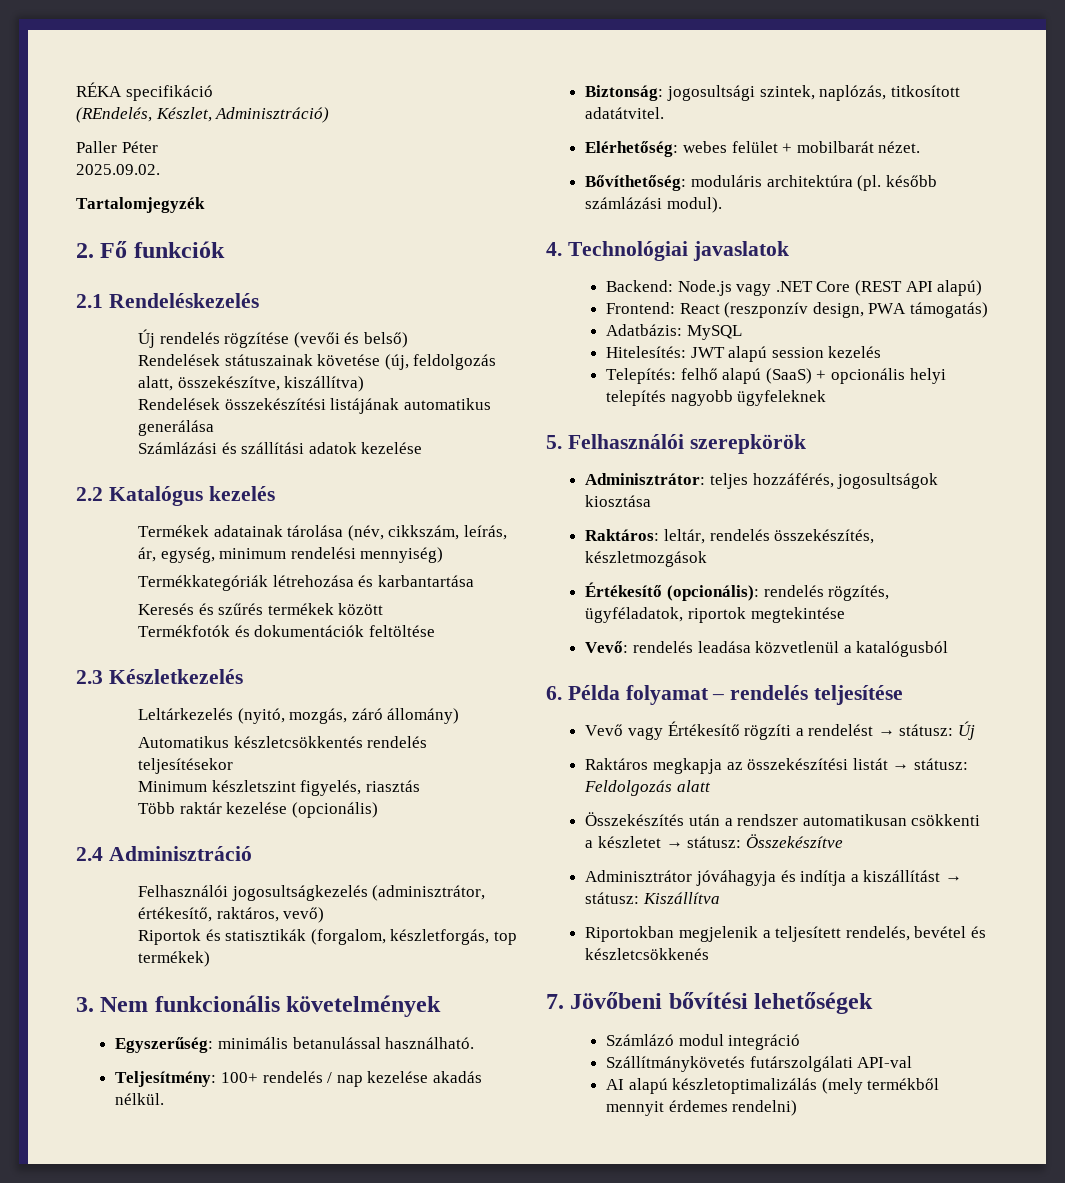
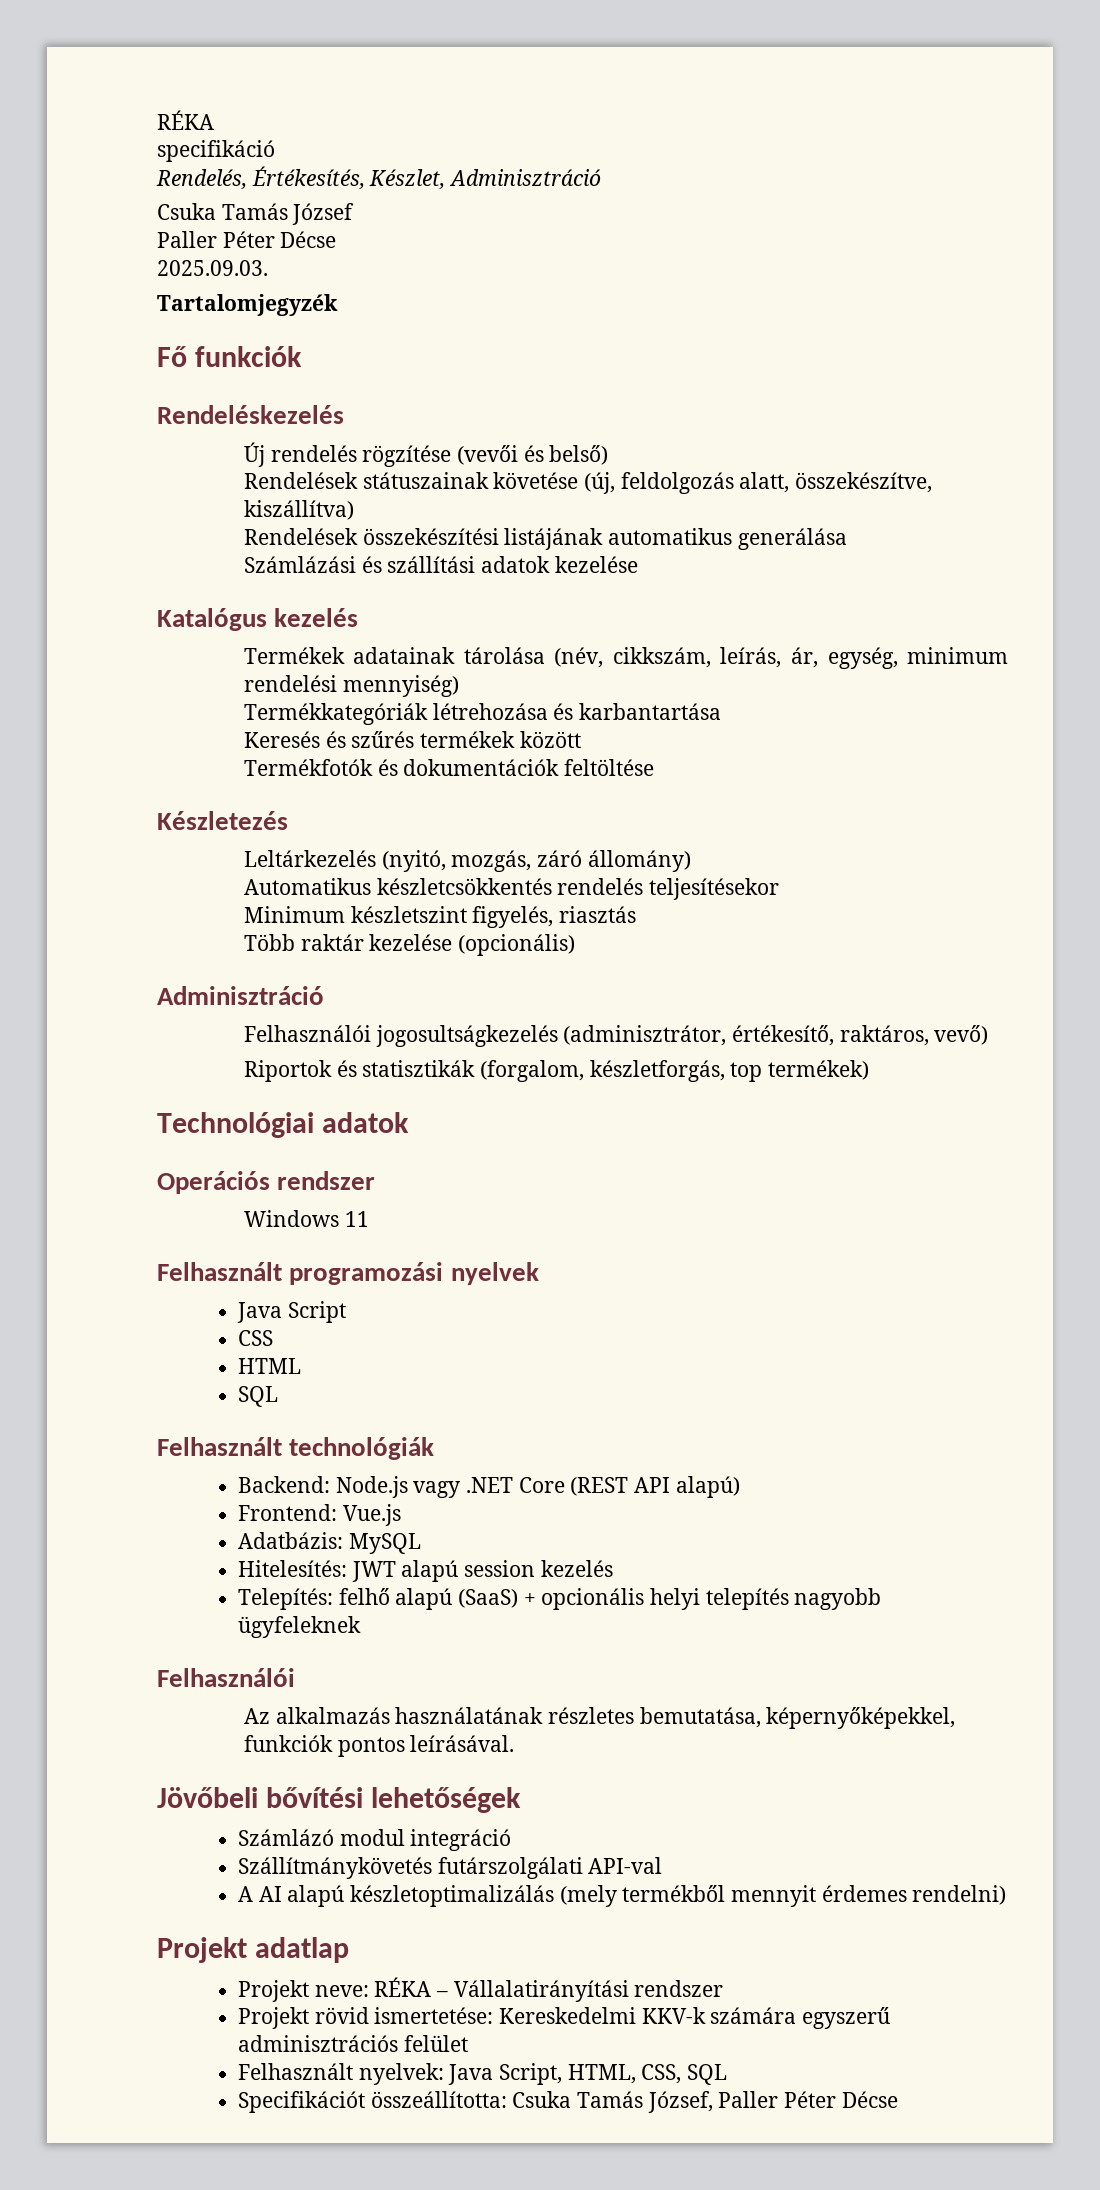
[76,82,122,97] RÉKA -> [157,110,214,130] RÉKA //
[76,107,330,123] [76,141,158,153] [76,164,160,175] (REndelés, Készlet, Adminisztráció) // Paller Péter // 2025.09.02. -> [156,166,602,189] [157,203,355,225] [157,231,337,248] [157,260,268,276] Rendelés, Értékesítés, Készlet, Adminisztráció // Csuka Tamás József // Paller Péter Décse // 2025.09.03.
[76,243,94,258] 2. -> (338, 305) none
[76,294,103,308] 2.1 -> (302, 356) none
[76,487,103,501] 2.2 -> (638, 564) none
[76,669,243,684] 2.3 Készletkezelés -> [157,811,288,830] Készletezés
[76,847,103,861] 2.4 -> (575, 945) none
[76,995,442,1017] [115,1037,475,1053] [115,1071,482,1087] [115,1093,165,1105] [585,85,960,101] [585,107,665,119] [585,141,921,157] [585,175,937,191] [585,197,722,213] [546,241,789,261] 3. Nem funkcionális követelmények // Egyszerűség: minimális betanulással használható. // Teljesítmény: 100+ rendelés / nap kezelése akadás nélkül. // Biztonság: jogosultsági szintek, naplózás, titkosított adatátvitel. // Elérhetőség: webes felület + mobilbarát nézet. // Bővíthetőség: moduláris architektúra (pl. később számlázási modul). // 4. Technológiai javaslatok -> [157,1112,409,1138] [157,1171,376,1194] [243,1210,369,1227] [157,1262,539,1285] [237,1301,346,1323] [238,1330,274,1346] [238,1358,302,1374] [238,1386,279,1407] [157,1437,435,1460] Technológiai adatok // Operációs rendszer // Windows 11 // Felhasznált programozási nyelvek // Java Script // CSS // HTML // SQL // Felhasznált technológiák
[679,302,988,318] React (reszponzív design, PWA támogatás) -> [342,1504,401,1526] Vue.js
[546,434,806,454] [585,473,939,489] [585,495,652,507] [585,529,875,544] [585,551,708,567] [585,582,890,601] [585,607,845,623] [585,641,949,657] [546,685,904,705] [585,721,976,740] [585,758,968,774] [584,780,711,796] [585,812,981,826] [585,834,843,848] [585,870,962,886] [585,892,720,904] [585,926,986,942] [585,948,710,960] [546,992,663,1009] 5. Felhasználói szerepkörök // Adminisztrátor: teljes hozzáférés, jogosultságok kiosztása // Raktáros: leltár, rendelés összekészítés, készletmozgások // Értékesítő (opcionális): rendelés rögzítés, ügyféladatok, riportok megtekintése // Vevő: rendelés leadása közvetlenül a katalógusból // 6. Példa folyamat – rendelés teljesítése // Vevő vagy Értékesítő rögzíti a rendelést → státusz: Új // Raktáros megkapja az összekészítési listát → státusz: Feldolgozás alatt // Összekészítés után a rendszer automatikusan csökkenti a készletet → státusz: Összekészítve // Adminisztrátor jóváhagyja és indítja a kiszállítást → státusz: Kiszállítva // Riportokban megjelenik a teljesített rendelés, bevétel és készletcsökkenés // 7. Jövőbeni -> [157,1668,295,1687] [243,1707,956,1729] [243,1735,515,1757] [157,1787,258,1808] Felhasználói // Az alkalmazás használatának részletes bemutatása, képernyőképekkel, funkciók pontos leírásával. // Jövőbeli
(913, 1062) none -> [238,1886,254,1902] A
(798, 1108) none -> [157,1937,349,1963] [238,1977,724,2002] [238,2007,891,2029] [238,2035,468,2052] [238,2063,728,2085] [238,2091,898,2113] // Projekt adatlap // Projekt neve: RÉKA – Vállalatirányítási rendszer // Projekt rövid ismertetése: Kereskedelmi KKV-k számára egyszerű adminisztrációs felület // Felhasznált nyelvek: Java Script, HTML, CSS, SQL // Specifikációt összeállította: Csuka Tamás József, Paller Péter Décse

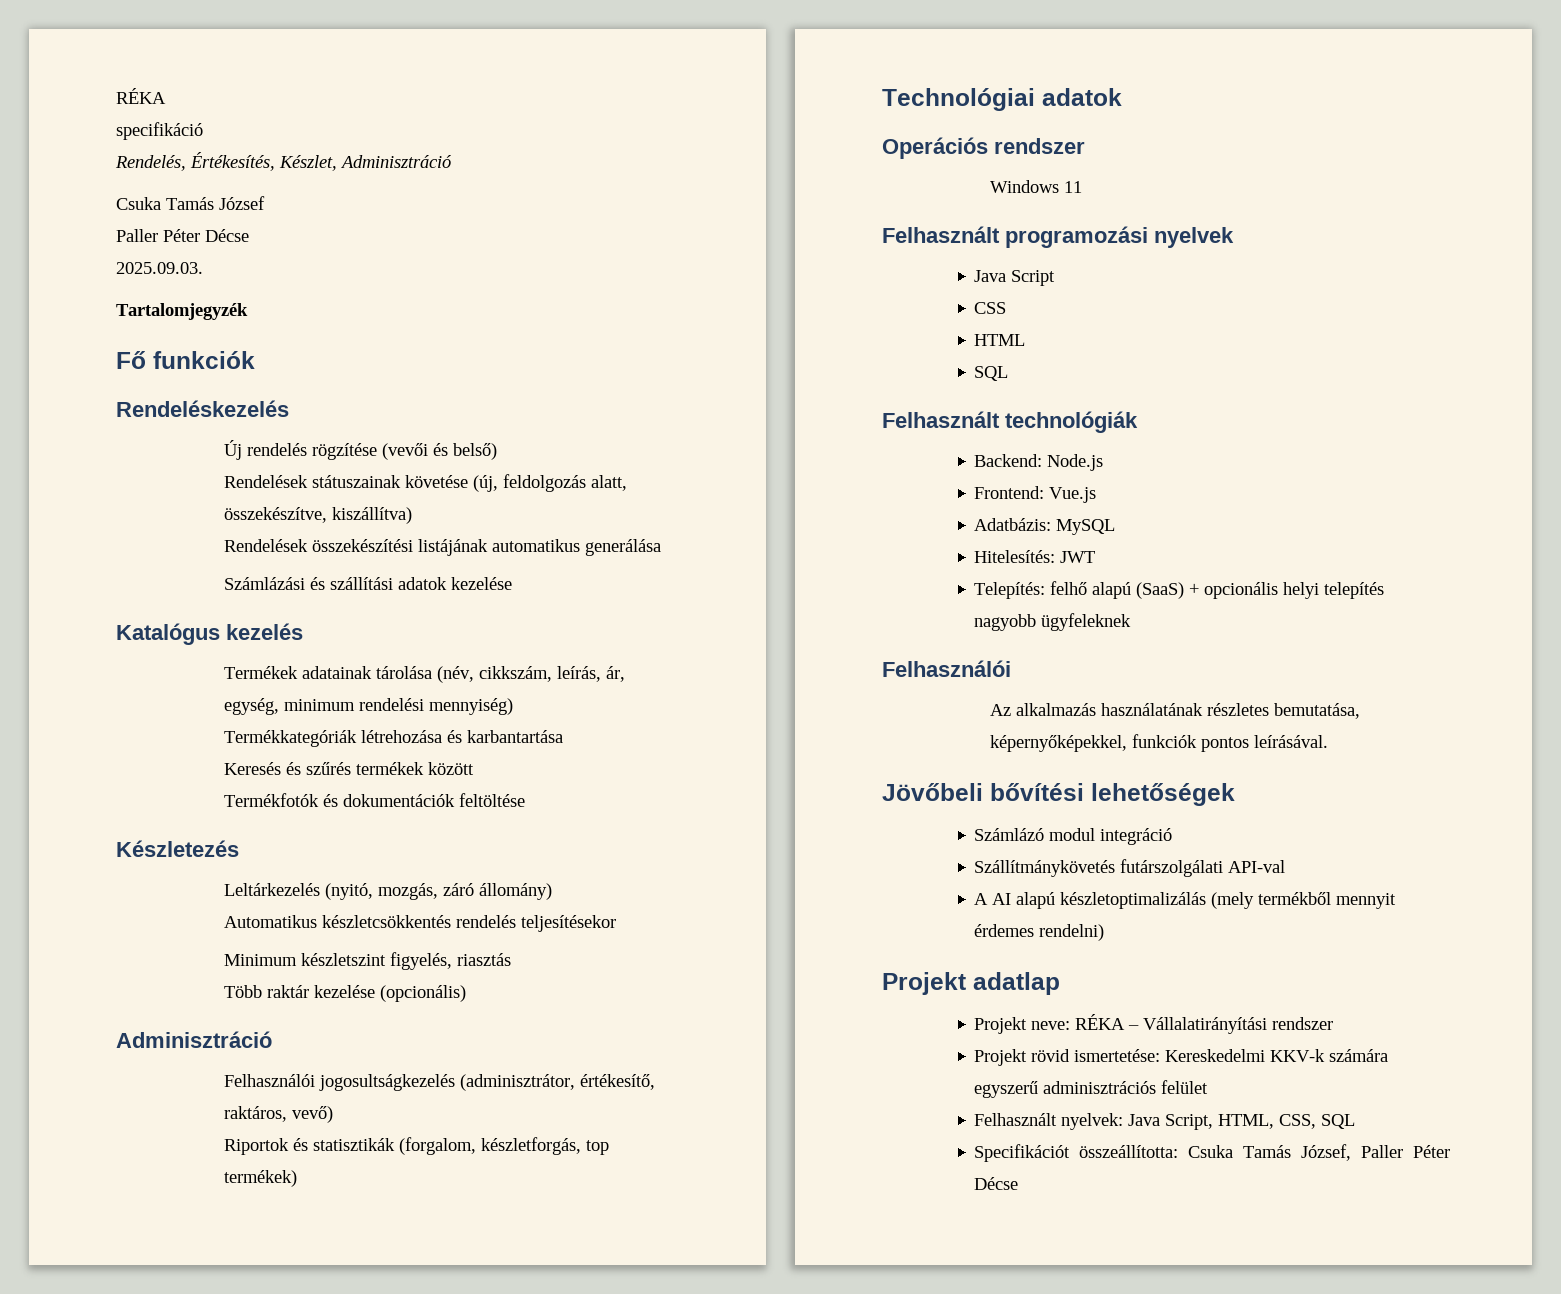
[413,1476,740,1498] vagy .NET Core (REST API alapú) -> (1104, 462) none
[401,1560,613,1582] alapú session kezelés -> (1096, 557) none

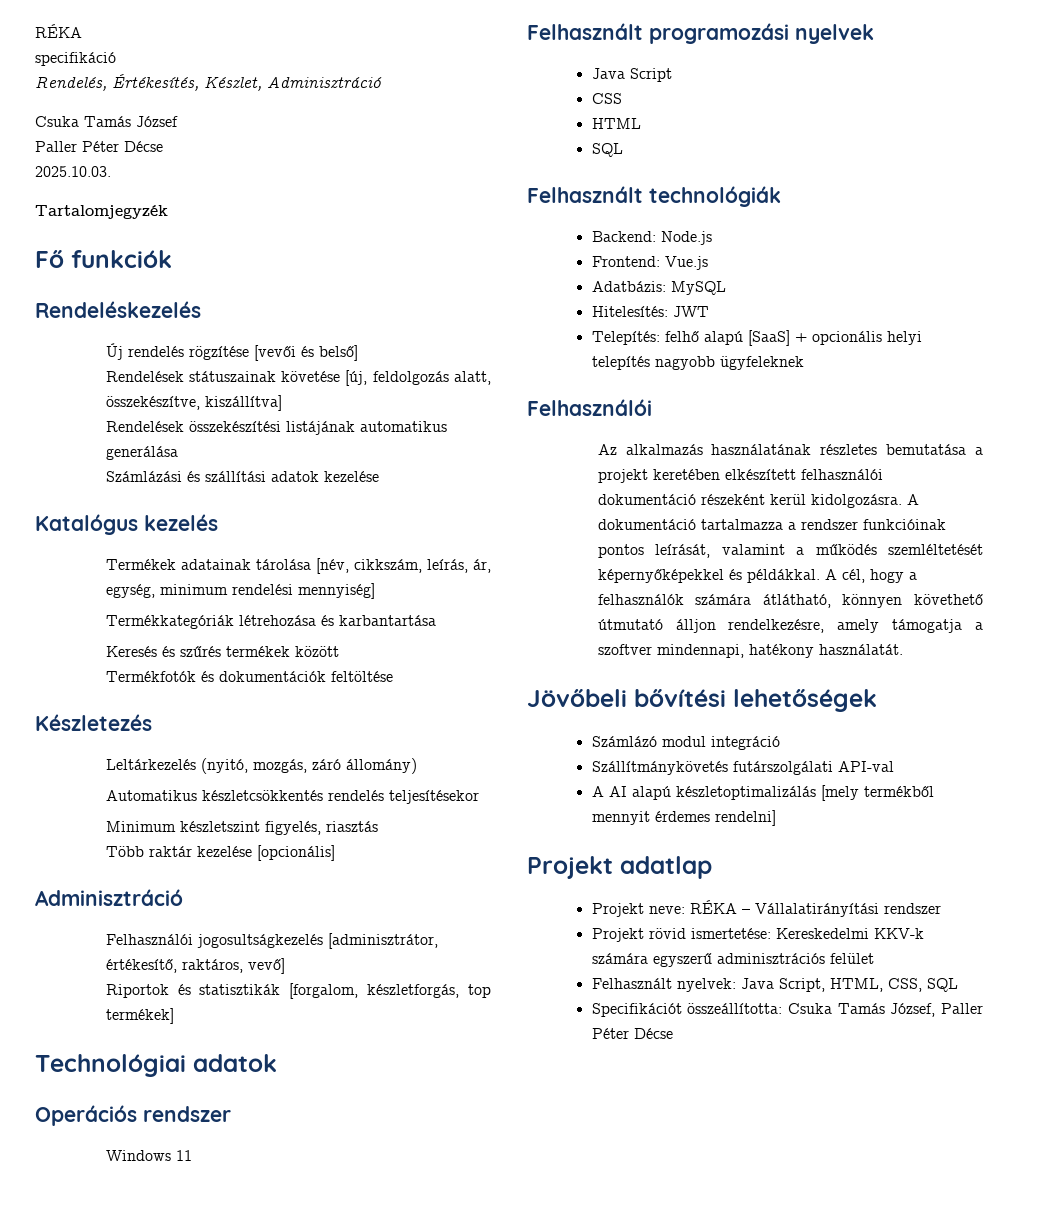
[116,262,203,274] 2025.09.03. -> [35,166,111,177] 2025.10.03.
[381,443,497,460] (vevői és belső) -> [253,345,358,361] [vevői és belső]
[472,475,498,492] (új, -> [345,370,368,386] [új,
[331,507,412,524] kiszállítva) -> [204,395,282,411] kiszállítva]
[436,666,474,683] (név, -> [315,558,349,574] [név,
[428,698,513,715] mennyiség) -> [297,583,375,599] mennyiség]
[379,985,466,1002] (opcionális) -> [256,845,335,861] [opcionális]
[459,1074,575,1091] (adminisztrátor, -> [327,933,438,949] [adminisztrátor,
[291,1106,333,1123] vevő) -> [247,958,285,974] vevő]
[398,1137,476,1155] (forgalom, -> [289,983,359,999] [forgalom,
[223,1170,297,1187] termékek) -> [105,1008,174,1024] termékek]
[1136,582,1185,599] (SaaS) -> [747,330,790,346] [SaaS]
[1273,703,1360,719] [989,734,1328,752] bemutatása, képernyőképekkel, funkciók pontos leírásával. -> [886,444,983,455] [597,469,883,483] [597,494,919,508] [597,519,946,530] [597,544,983,558] [597,569,917,583] [597,594,983,608] [597,619,983,633] [597,644,903,658] bemutatása a projekt keretében elkészített felhasználói dokumentáció részeként kerül kidolgozásra. A dokumentáció tartalmazza a rendszer funkcióinak pontos leírását, valamint a működés szemléltetését képernyőképekkel és példákkal. A cél, hogy a felhasználók számára átlátható, könnyen követhető útmutató álljon rendelkezésre, amely támogatja a szoftver mindennapi, hatékony használatát.
[1211,892,1255,909] (mely -> [820,785,859,801] [mely
[1039,924,1105,941] rendelni) -> [714,810,776,826] rendelni]

